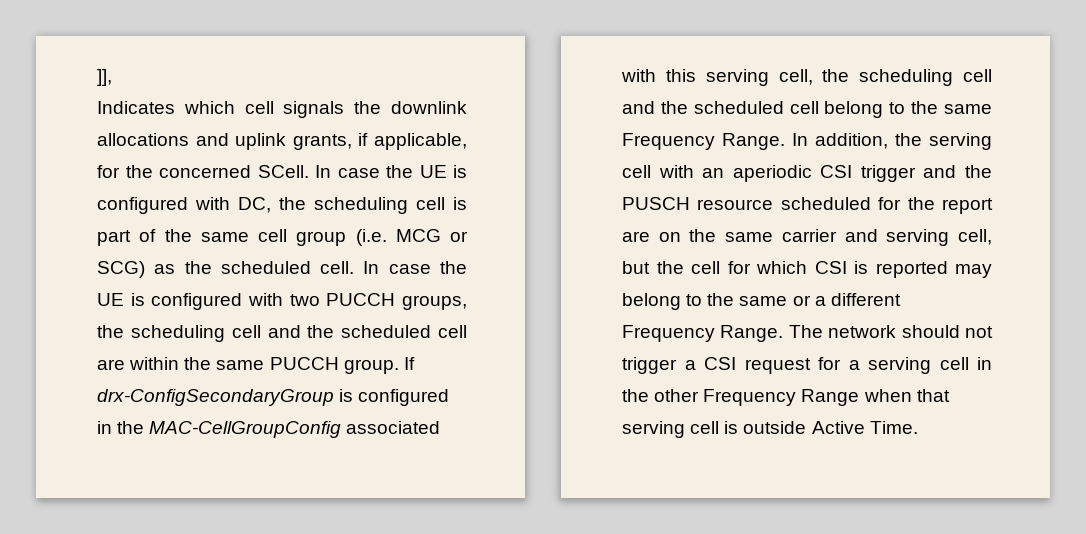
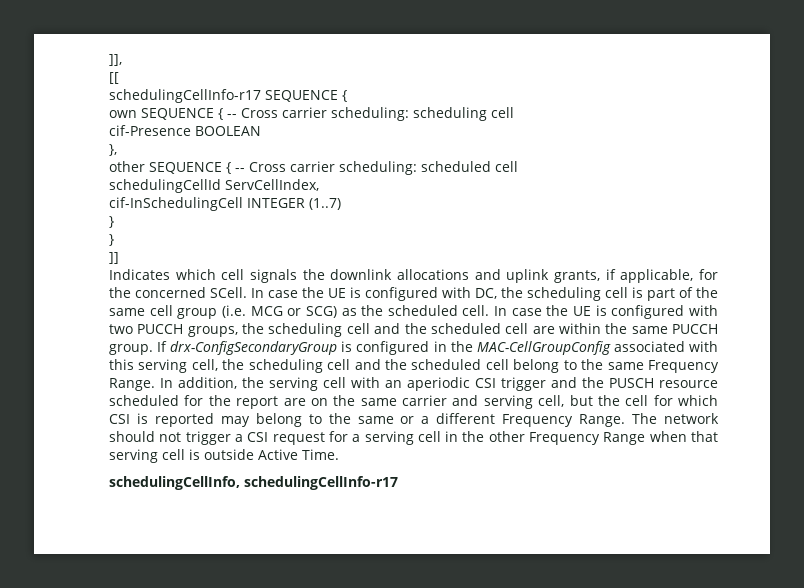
(112, 77) none -> [109,72,119,84] [109,89,347,103] [109,107,514,121] [109,125,261,136] [109,144,117,156] [109,161,518,175] [109,179,319,193] [109,197,341,211] [109,216,114,228] [109,234,114,246] [109,252,119,264] // [[ // schedulingCellInfo-r17 SEQUENCE { // own SEQUENCE { -- Cross carrier scheduling: scheduling cell // cif-Presence BOOLEAN // }, // other SEQUENCE { -- Cross carrier scheduling: scheduled cell // schedulingCellId ServCellIndex, // cif-InSchedulingCell INTEGER (1..7) // } // } // ]]
(918, 427) none -> [109,476,398,490] // schedulingCellInfo, schedulingCellInfo-r17

